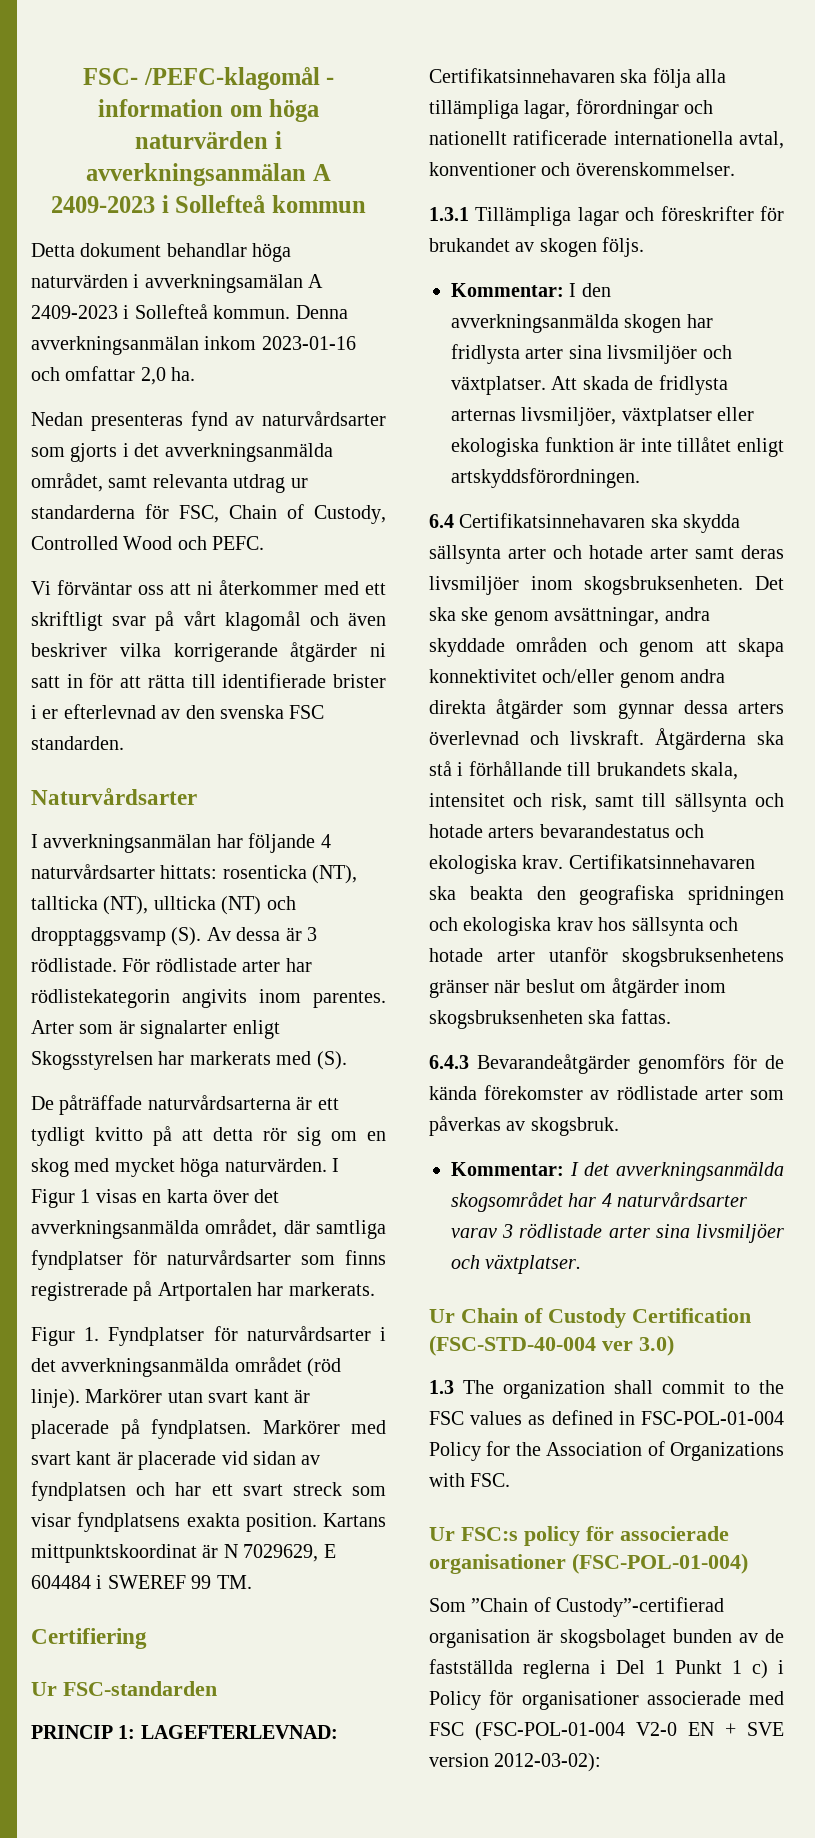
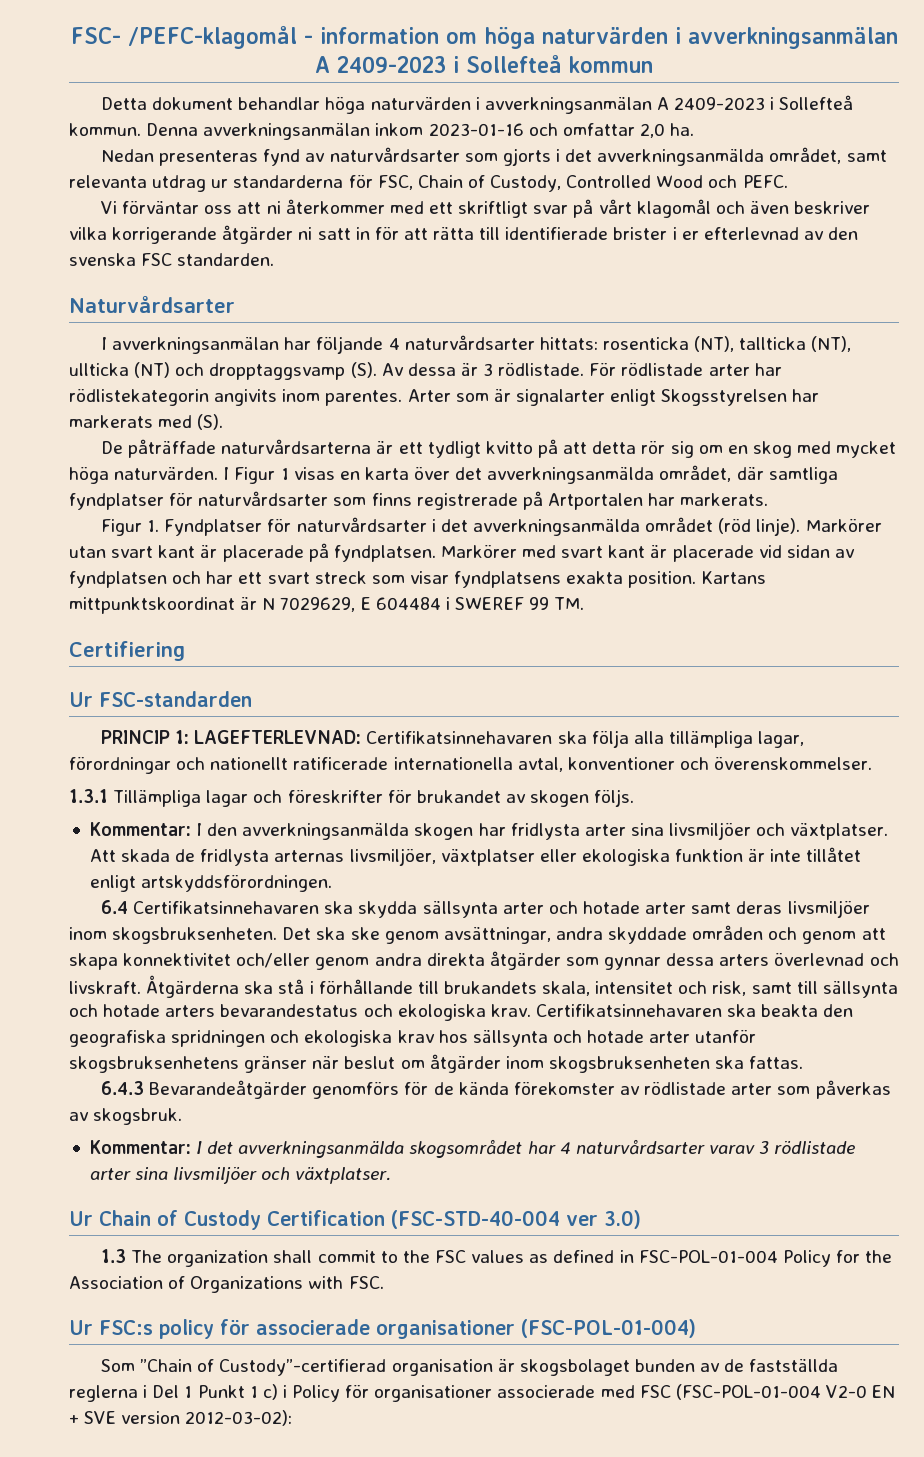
[144,274,303,293] avverkningsamälan -> [484,97,652,114] avverkningsanmälan

